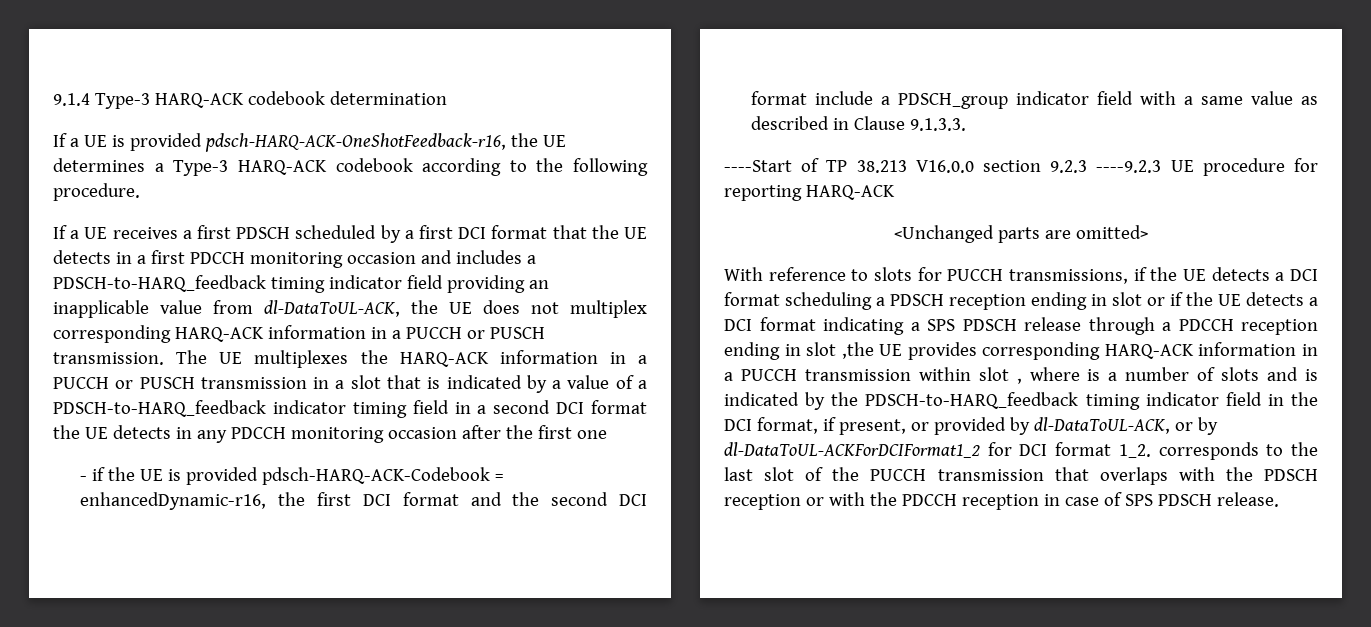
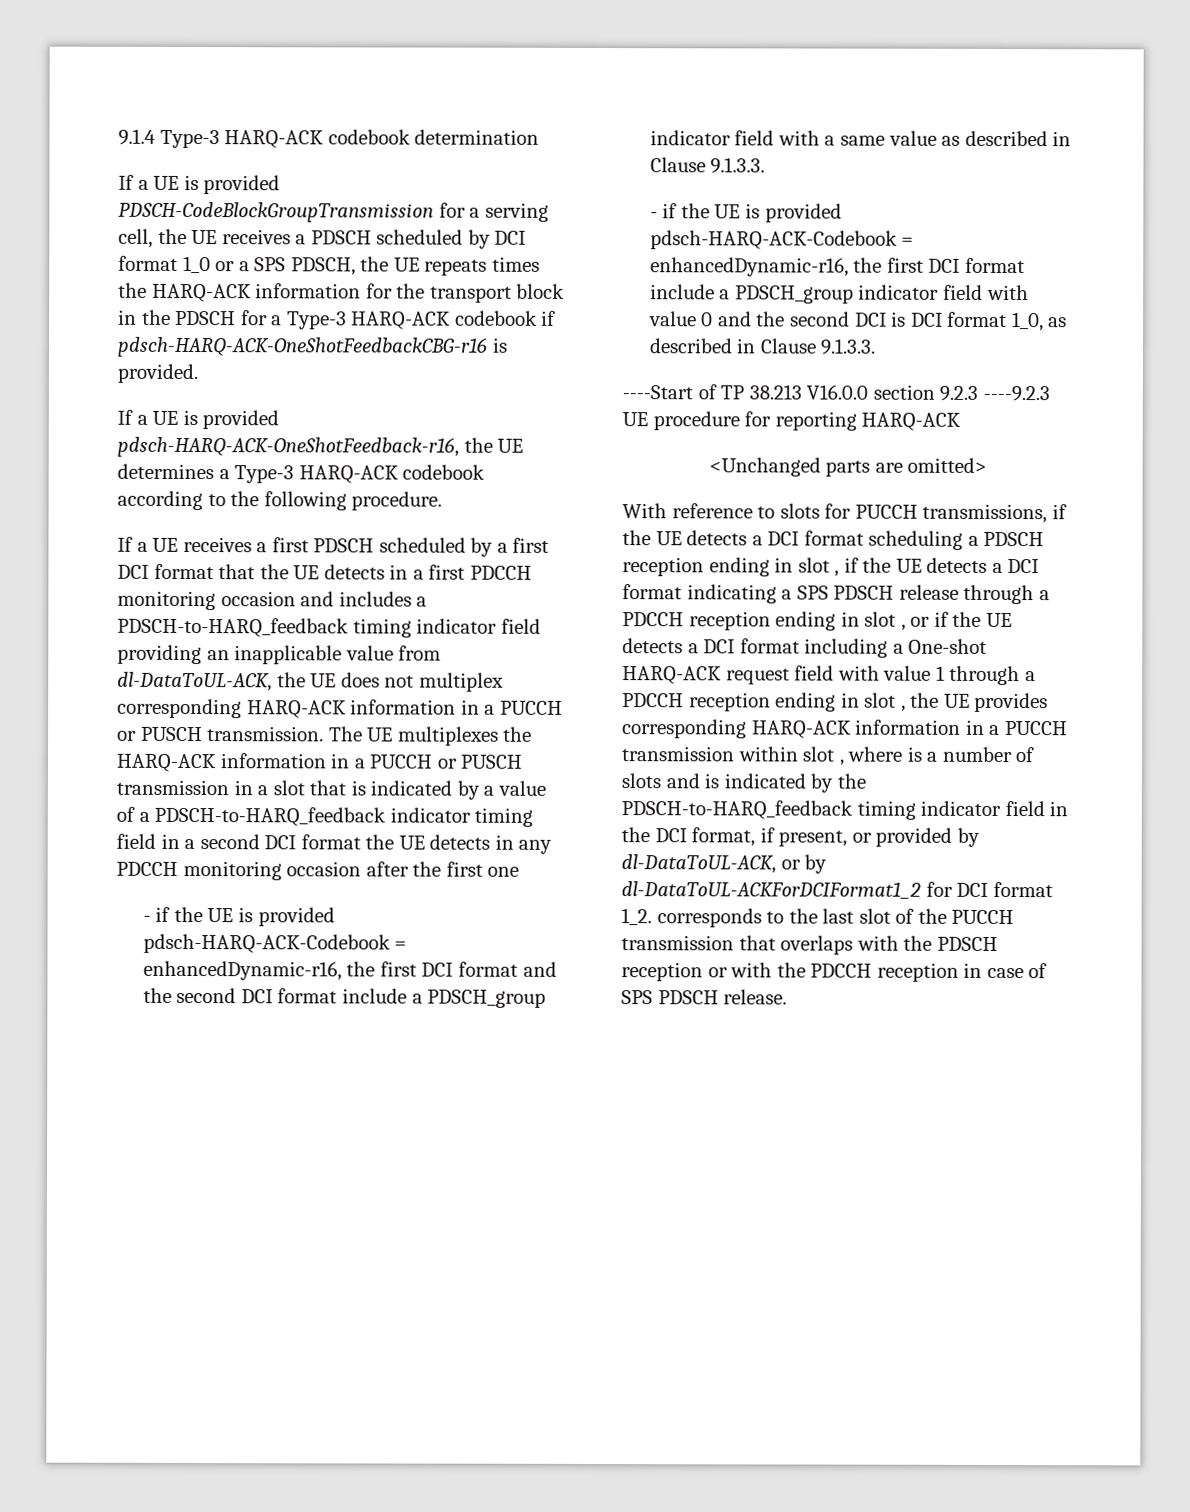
(447, 98) none -> [118,174,281,195] [118,201,549,223] [118,228,527,249] [118,255,540,276] [118,282,566,303] [118,309,557,330] [117,336,508,358] [117,363,198,384] // If a UE is provided PDSCH-CodeBlockGroupTransmission for a serving cell, the UE receives a PDSCH scheduled by DCI format 1_0 or a SPS PDSCH, the UE repeats times the HARQ-ACK information for the transport block in the PDSCH for a Type-3 HARQ-ACK codebook if pdsch-HARQ-ACK-OneShotFeedbackCBG-r16 is provided.
(967, 124) none -> [649,203,842,223] [649,230,915,250] [649,257,1025,277] [649,284,1029,304] [648,311,1068,332] [648,338,877,355] // - if the UE is provided pdsch-HARQ-ACK-Codebook = enhancedDynamic-r16, the first DCI format include a PDSCH_group indicator field with value 0 and the second DCI is DCI format 1_0, as described in Clause 9.1.3.3.
[1147,297,1165,306] or -> [834,570,840,577] ,
[841,342,874,359] ,the -> [900,611,1012,631] [622,638,988,658] [622,665,1036,686] [622,692,940,712] , or if the UE detects a DCI format including a One-shot HARQ-ACK request field with value 1 through a PDCCH reception ending in slot , the

